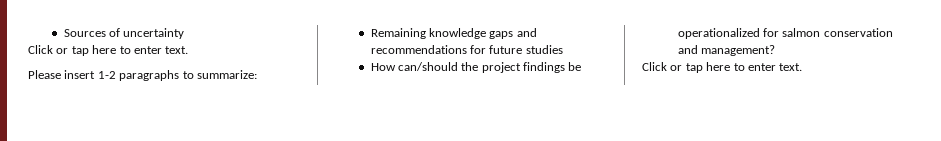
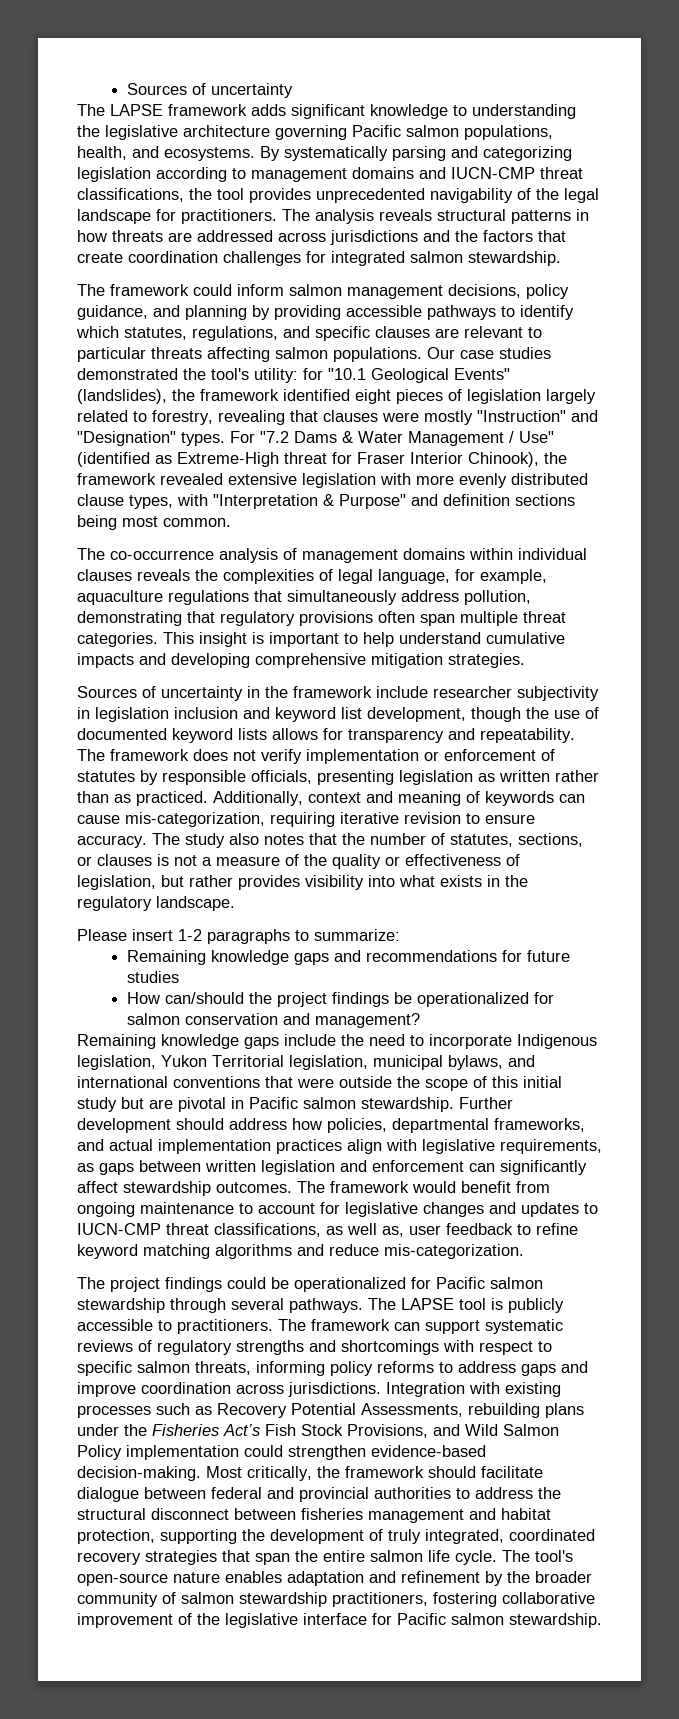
[28,45,189,56] Click or tap here to enter text. -> [77,104,576,119] [77,125,553,140] [77,146,572,161] [77,167,583,182] [77,188,599,203] [77,209,589,224] [77,230,566,245] [77,251,561,266] [77,284,569,299] [77,305,574,320] [76,326,542,341] [77,347,551,362] [77,368,510,383] [77,389,596,404] [77,410,598,425] [77,431,554,446] [77,452,567,467] [77,473,588,488] [77,494,575,509] [77,515,231,530] [77,548,587,563] [77,569,547,584] [77,590,531,605] [77,611,566,626] [77,632,565,647] [77,653,525,668] [77,686,599,701] [77,707,599,722] [77,728,575,743] [77,749,555,764] [77,770,599,785] [77,791,585,806] [77,812,535,827] [77,833,583,848] [77,854,520,869] [77,875,528,890] [77,896,235,911] The LAPSE framework adds significant knowledge to understanding the legislative architecture governing Pacific salmon populations, health, and ecosystems. By systematically parsing and categorizing legislation according to management domains and IUCN-CMP threat classifications, the tool provides unprecedented navigability of the legal landscape for practitioners. The analysis reveals structural patterns in how threats are addressed across jurisdictions and the factors that create coordination challenges for integrated salmon stewardship. // The framework could inform salmon management decisions, policy guidance, and planning by providing accessible pathways to identify which statutes, regulations, and specific clauses are relevant to particular threats affecting salmon populations. Our case studies demonstrated the tool's utility: for "10.1 Geological Events" (landslides), the framework identified eight pieces of legislation largely related to forestry, revealing that clauses were mostly "Instruction" and "Designation" types. For "7.2 Dams & Water Management / Use" (identified as Extreme-High threat for Fraser Interior Chinook), the framework revealed extensive legislation with more evenly distributed clause types, with "Interpretation & Purpose" and definition sections being most common. // The co-occurrence analysis of management domains within individual clauses reveals the complexities of legal language, for example, aquaculture regulations that simultaneously address pollution, demonstrating that regulatory provisions often span multiple threat categories. This insight is important to help understand cumulative impacts and developing comprehensive mitigation strategies. // Sources of uncertainty in the framework include researcher subjectivity in legislation inclusion and keyword list development, though the use of documented keyword lists allows for transparency and repeatability. The framework does not verify implementation or enforcement of statutes by responsible officials, presenting legislation as written rather than as practiced. Additionally, context and meaning of keywords can cause mis-categorization, requiring iterative revision to ensure accuracy. The study also notes that the number of statutes, sections, or clauses is not a measure of the quality or effectiveness of legislation, but rather provides visibility into what exists in the regulatory landscape.
[642,62,803,73] Click or tap here to enter text. -> [77,1034,597,1049] [77,1055,535,1070] [77,1076,562,1091] [77,1097,513,1112] [77,1118,585,1133] [77,1139,602,1154] [77,1160,587,1175] [77,1181,550,1196] [77,1202,598,1217] [77,1223,578,1237] [77,1244,524,1259] [77,1277,543,1292] [77,1298,564,1313] [77,1319,563,1334] [77,1340,552,1355] [77,1361,588,1376] [77,1382,561,1397] [77,1403,584,1418] [77,1424,559,1438] [77,1445,486,1460] [77,1466,543,1481] [77,1487,561,1502] [77,1508,551,1523] [77,1529,595,1544] [77,1550,573,1565] [77,1571,592,1586] [77,1592,595,1607] [77,1613,602,1628] Remaining knowledge gaps include the need to incorporate Indigenous legislation, Yukon Territorial legislation, municipal bylaws, and international conventions that were outside the scope of this initial study but are pivotal in Pacific salmon stewardship. Further development should address how policies, departmental frameworks, and actual implementation practices align with legislative requirements, as gaps between written legislation and enforcement can significantly affect stewardship outcomes. The framework would benefit from ongoing maintenance to account for legislative changes and updates to IUCN-CMP threat classifications, as well as, user feedback to refine keyword matching algorithms and reduce mis-categorization. // The project findings could be operationalized for Pacific salmon stewardship through several pathways. The LAPSE tool is publicly accessible to practitioners. The framework can support systematic reviews of regulatory strengths and shortcomings with respect to specific salmon threats, informing policy reforms to address gaps and improve coordination across jurisdictions. Integration with existing processes such as Recovery Potential Assessments, rebuilding plans under the Fisheries Act’s Fish Stock Provisions, and Wild Salmon Policy implementation could strengthen evidence-based decision-making. Most critically, the framework should facilitate dialogue between federal and provincial authorities to address the structural disconnect between fisheries management and habitat protection, supporting the development of truly integrated, coordinated recovery strategies that span the entire salmon life cycle. The tool's open-source nature enables adaptation and refinement by the broader community of salmon stewardship practitioners, fostering collaborative improvement of the legislative interface for Pacific salmon stewardship.

